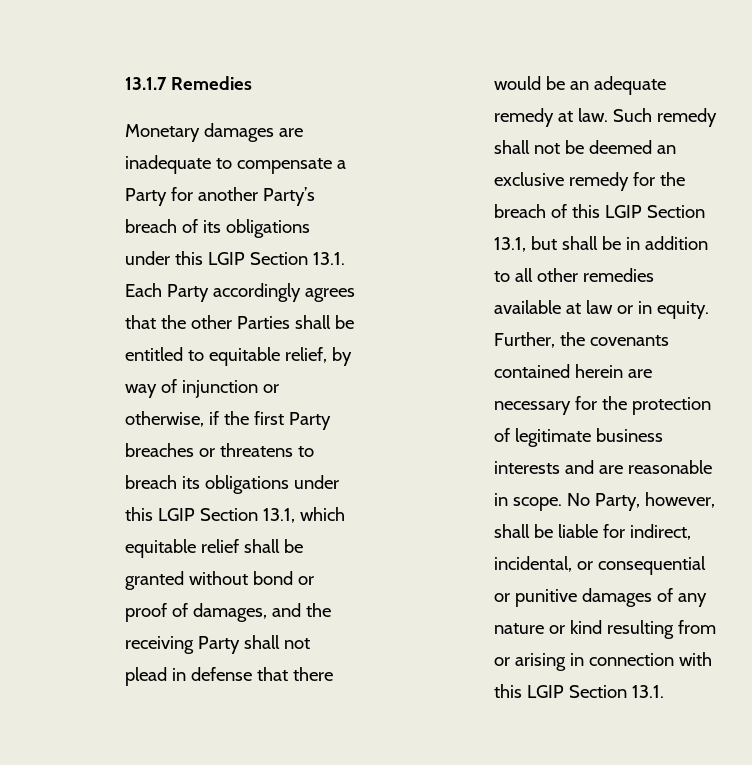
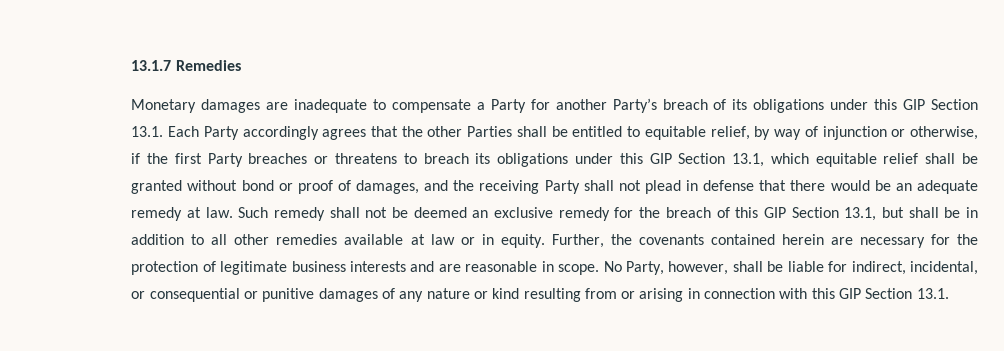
[208,252,246,265] LGIP -> [903,99,926,110] GIP
[158,508,196,521] LGIP -> [649,153,672,164] GIP
[605,205,643,218] LGIP -> [763,207,786,218] GIP
[527,685,565,698] LGIP -> [839,288,862,299] GIP

